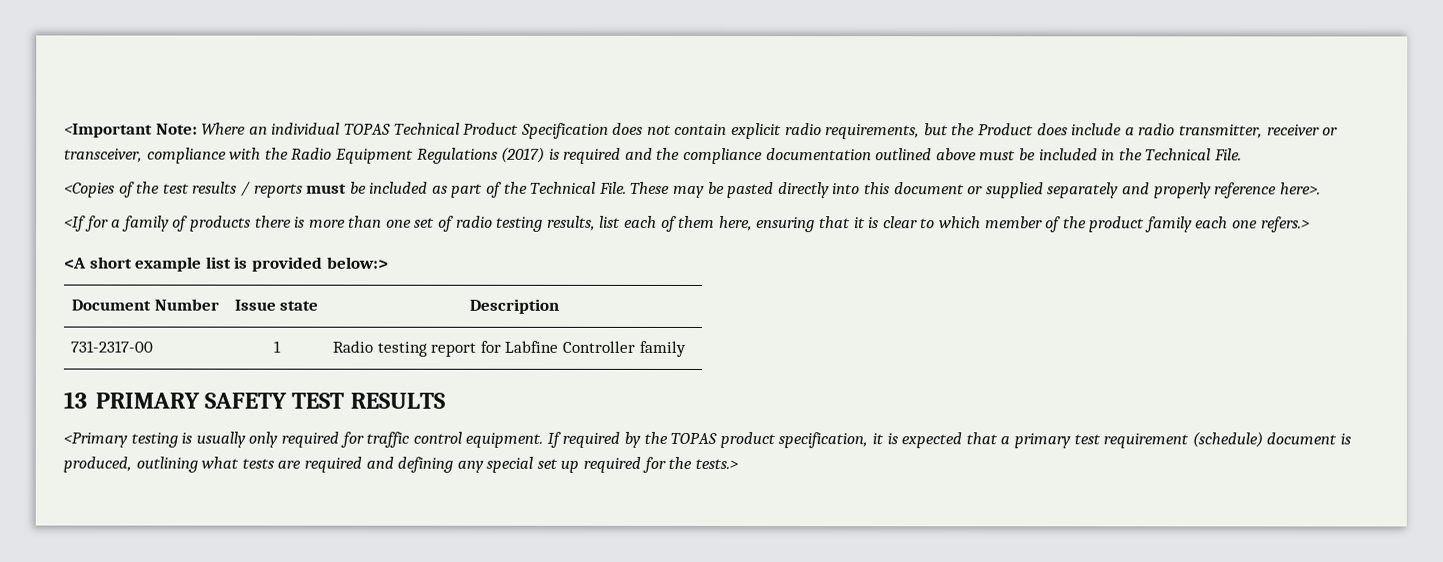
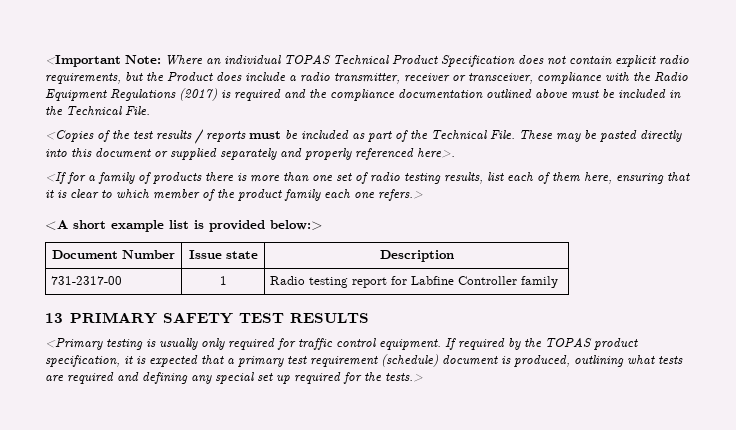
[1214,182,1278,199] reference -> [355,148,414,160] referenced

